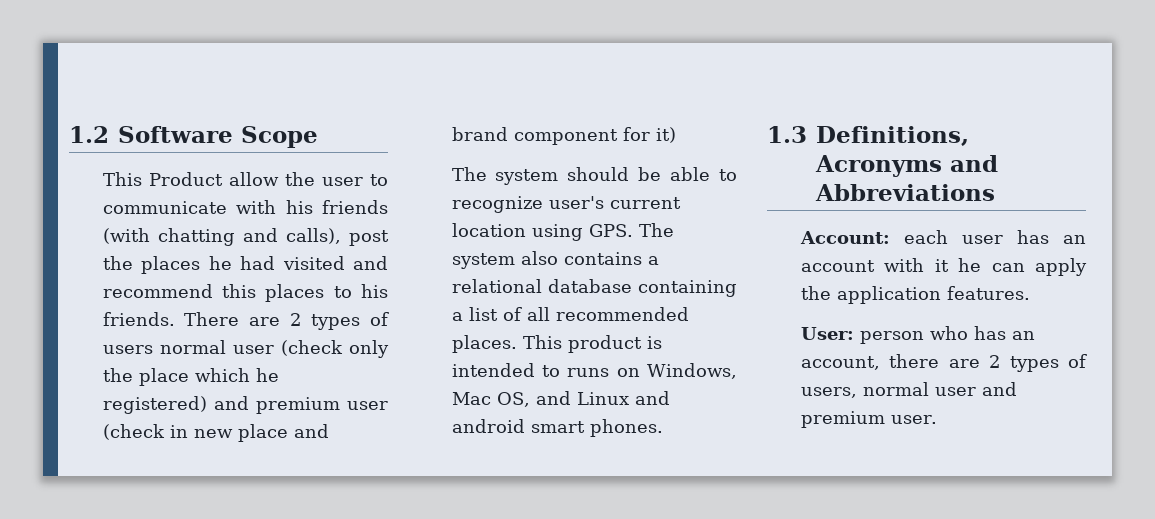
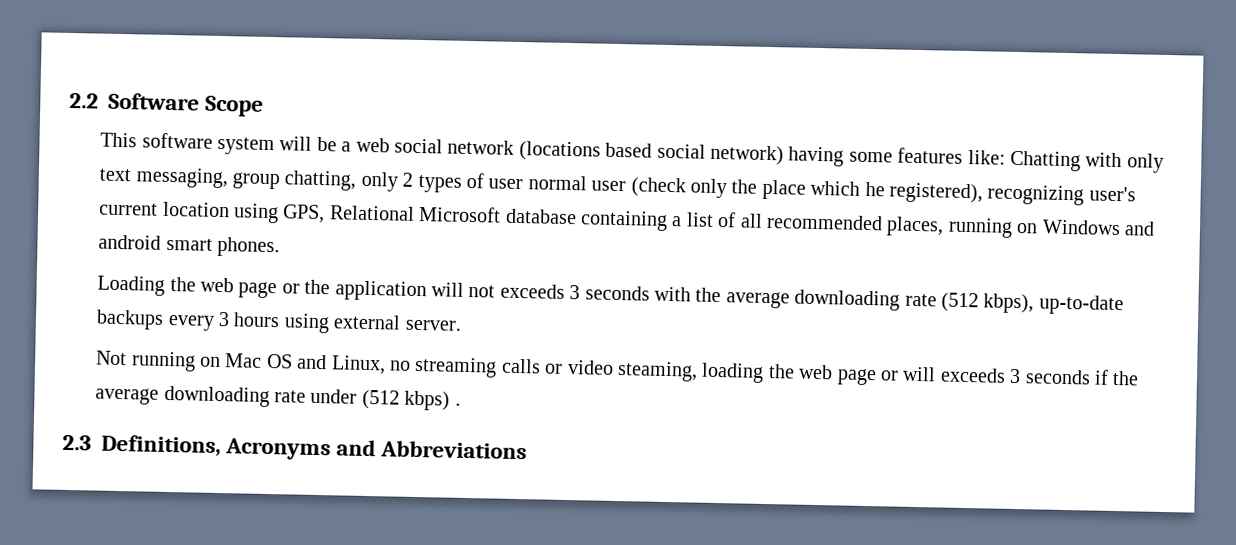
[69,126,109,143] 1.2 -> [69,92,99,109] 2.2
[148,172,388,186] [102,200,388,214] [102,228,390,246] [102,256,388,274] [102,284,389,302] [102,312,389,330] [102,345,153,354] Product allow the user to communicate with his friends (with chatting and calls), post the places he had visited and recommend this places to his friends. There are 2 types of users -> [141,132,1164,173] [99,167,524,193] software system will be a web social network (locations based social network) having some features like: Chatting with only text messaging, group chatting, only 2 types of user
[102,396,388,414] [102,424,329,442] [451,127,676,145] [451,167,737,185] [451,196,681,213] [451,223,674,241] [451,251,659,269] [451,279,542,293] registered) and premium user (check in new place and brand component for it) // The system should be able to recognize user's current location using GPS. The system also contains a relational -> [889,182,1136,206] [99,201,502,224] registered), recognizing user's current location using GPS, Relational Microsoft
[451,335,662,353] [451,363,737,379] [451,391,670,407] [451,419,663,437] [767,126,969,146] [815,155,998,177] [815,184,995,201] [799,230,1086,244] [800,258,1087,276] [800,286,1030,304] [800,326,1035,344] [800,354,1087,372] [800,382,1017,398] [800,411,938,428] places. This product is intended to runs on Windows, Mac OS, and Linux and android smart phones. // 1.3 Definitions, Acronyms and Abbreviations // Account: each user has an account with it he can apply the application features. // User: person who has an account, there are 2 types of users, normal user and premium user. -> [886,216,1156,238] [98,234,281,258] [97,275,1124,316] [96,309,461,334] [96,350,1140,386] [95,385,461,411] [62,434,528,461] places, running on Windows and android smart phones. // Loading the web page or the application will not exceeds 3 seconds with the average downloading rate (512 kbps), up-to-date backups every 3 hours using external server. // Not running on Mac OS and Linux, no streaming calls or video steaming, loading the web page or will exceeds 3 seconds if the average downloading rate under (512 kbps) . // 2.3 Definitions, Acronyms and Abbreviations

